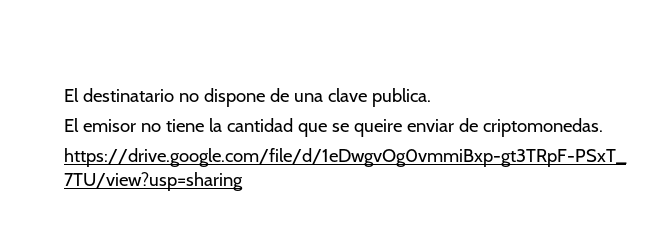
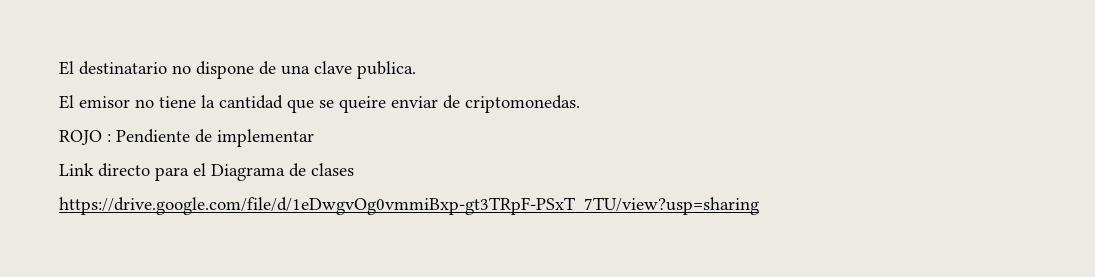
(603, 127) none -> [59,129,314,147] [59,163,354,181] // ROJO : Pendiente de implementar // Link directo para el Diagrama de clases

